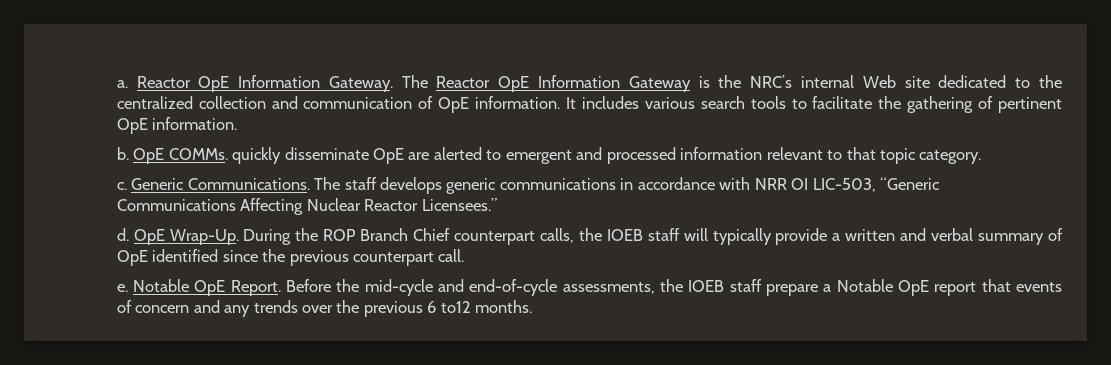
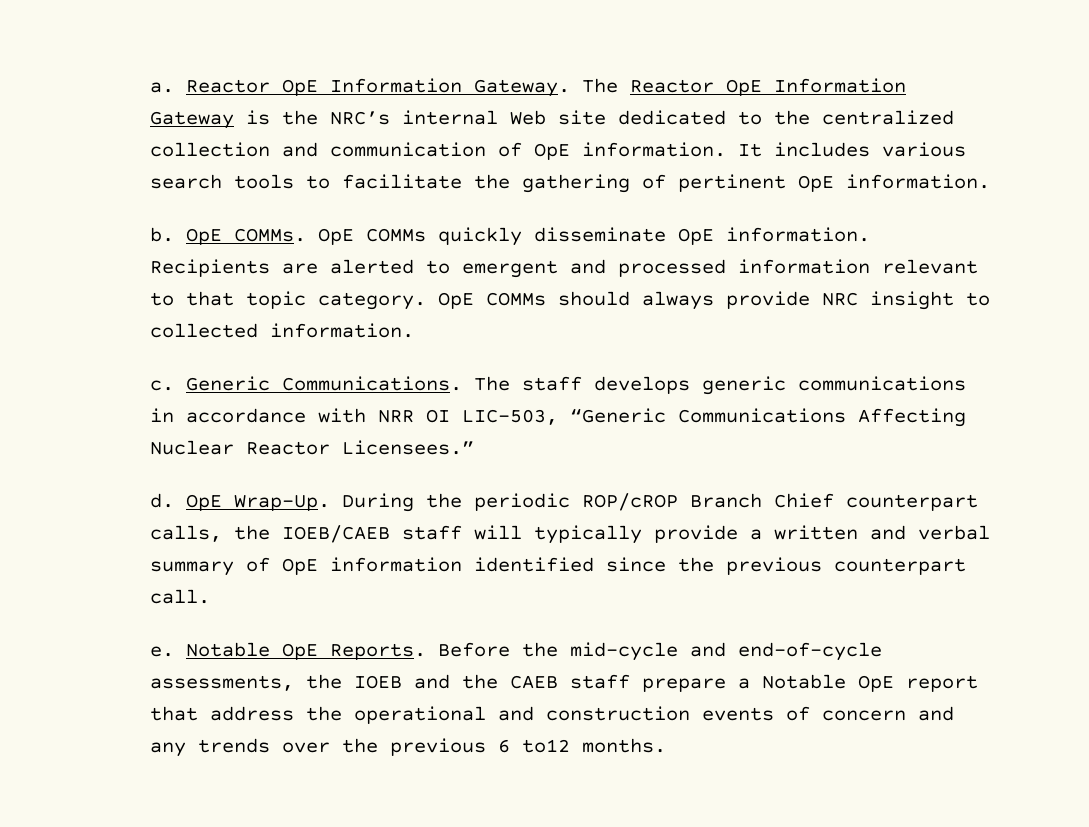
(228, 154) none -> [318,228,427,245] OpE COMMs
(404, 156) none -> [726,227,871,242] [150,259,271,277] information. Recipients
(982, 157) none -> [438,291,991,310] [150,323,415,338] OpE COMMs should always provide NRC insight to collected information.
[323,229,357,241] ROP -> [474,493,679,511] periodic ROP/cROP
[606,229,643,241] IOEB -> [282,525,391,543] IOEB/CAEB
(148, 258) none -> [330,557,463,572] information
[230,280,281,296] Report. -> [330,643,427,660] Reports.
(725, 286) none -> [414,674,559,689] and the CAEB
(1011, 285) none -> [210,706,691,724] address the operational and construction

